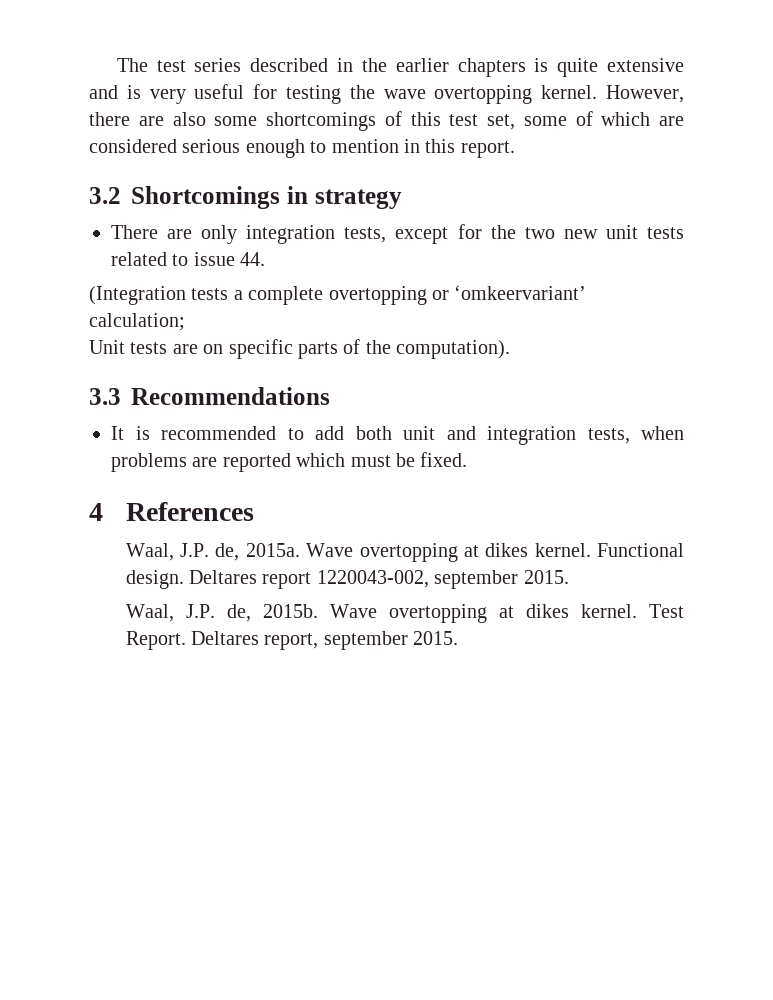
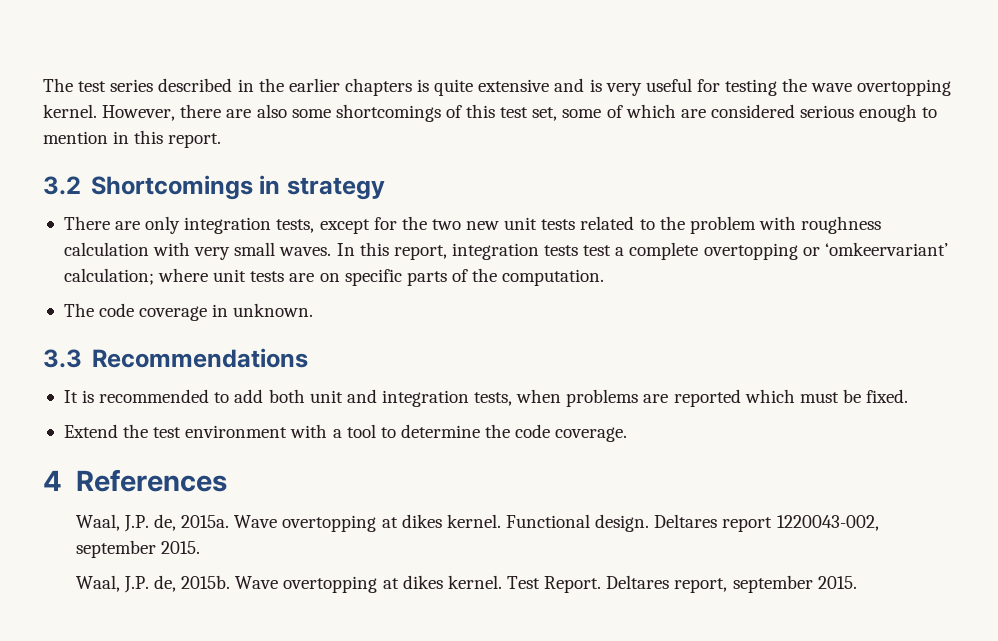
[193,252,266,266] [89,286,229,305] issue 44. // (Integration tests -> [659,216,882,234] [63,242,612,260] the problem with roughness calculation with very small waves. In this report, integration tests test
[89,340,125,354] // Unit -> [158,268,247,282] where unit
[396,340,511,359] computation). -> [502,269,605,286] [63,303,314,321] computation. // The code coverage in unknown.
(468, 459) none -> [63,424,628,442] // Extend the test environment with a tool to determine the code coverage.

